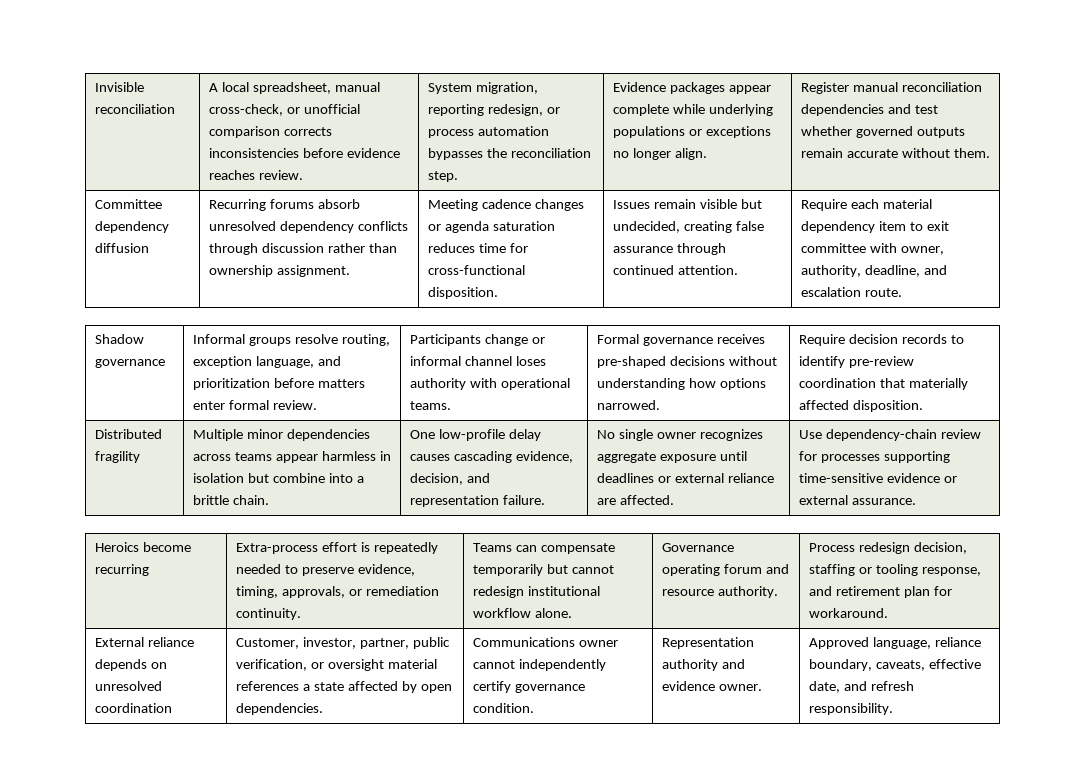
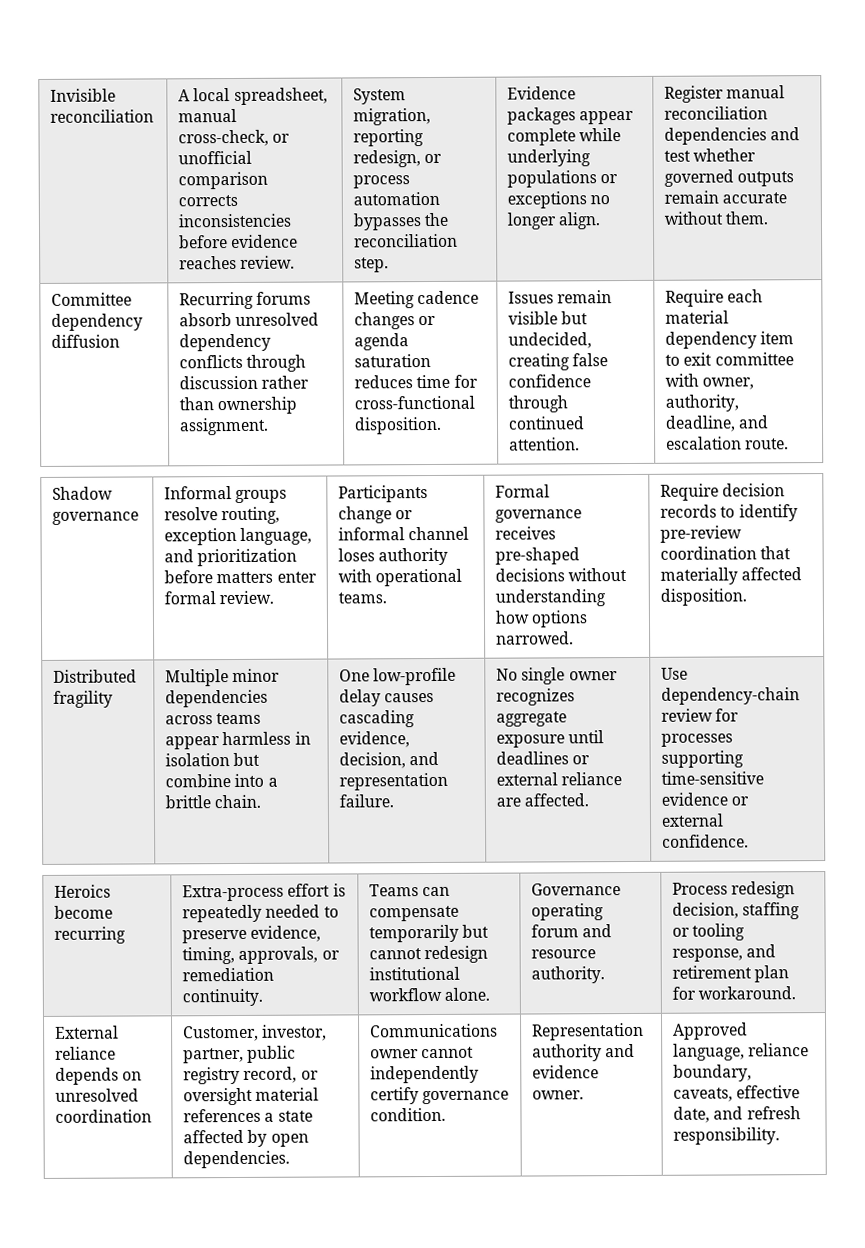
[613,246,674,253] assurance -> [508,374,592,388] confidence
[851,498,916,505] assurance. -> [662,834,750,848] confidence.
[236,659,308,671] verification, -> [183,1066,298,1085] registry record,

